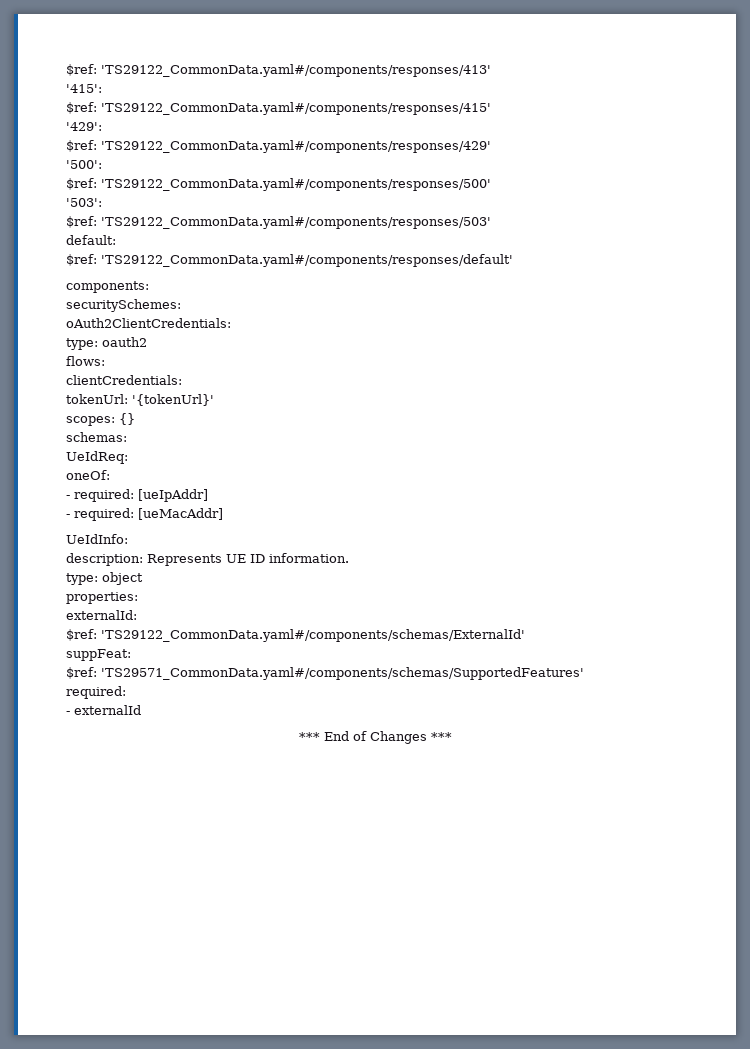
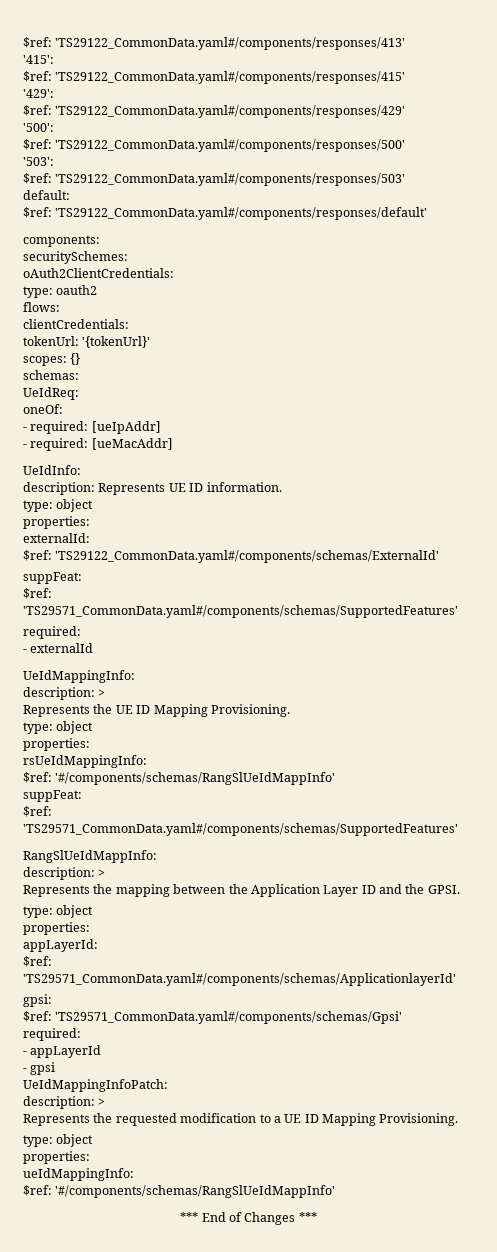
(141, 710) none -> [23,670,135,683] [23,687,106,700] [23,704,290,717] [23,721,94,734] [23,738,90,751] [23,755,147,768] [23,772,336,785] [23,790,82,802] [23,806,52,817] [23,823,458,836] [23,850,157,863] [23,867,106,880] [23,884,460,897] [23,905,94,918] [23,922,90,935] [23,939,98,952] [23,956,52,967] [23,973,456,986] [23,994,52,1007] [23,1011,403,1024] [23,1028,81,1041] [23,1045,102,1058] [23,1062,56,1075] [23,1079,168,1092] [23,1096,106,1109] [23,1113,459,1126] [23,1134,94,1147] [23,1151,90,1164] [23,1168,134,1181] [23,1185,336,1198] // UeIdMappingInfo: // description: > // Represents the UE ID Mapping Provisioning. // type: object // properties: // rsUeIdMappingInfo: // $ref: '#/components/schemas/RangSlUeIdMappInfo' // suppFeat: // $ref: 'TS29571_CommonData.yaml#/components/schemas/SupportedFeatures' // RangSlUeIdMappInfo: // description: > // Represents the mapping between the Application Layer ID and the GPSI. // type: object // properties: // appLayerId: // $ref: 'TS29571_CommonData.yaml#/components/schemas/ApplicationlayerId' // gpsi: // $ref: 'TS29571_CommonData.yaml#/components/schemas/Gpsi' // required: // - appLayerId // - gpsi // UeIdMappingInfoPatch: // description: > // Represents the requested modification to a UE ID Mapping Provisioning. // type: object // properties: // ueIdMappingInfo: // $ref: '#/components/schemas/RangSlUeIdMappInfo'

